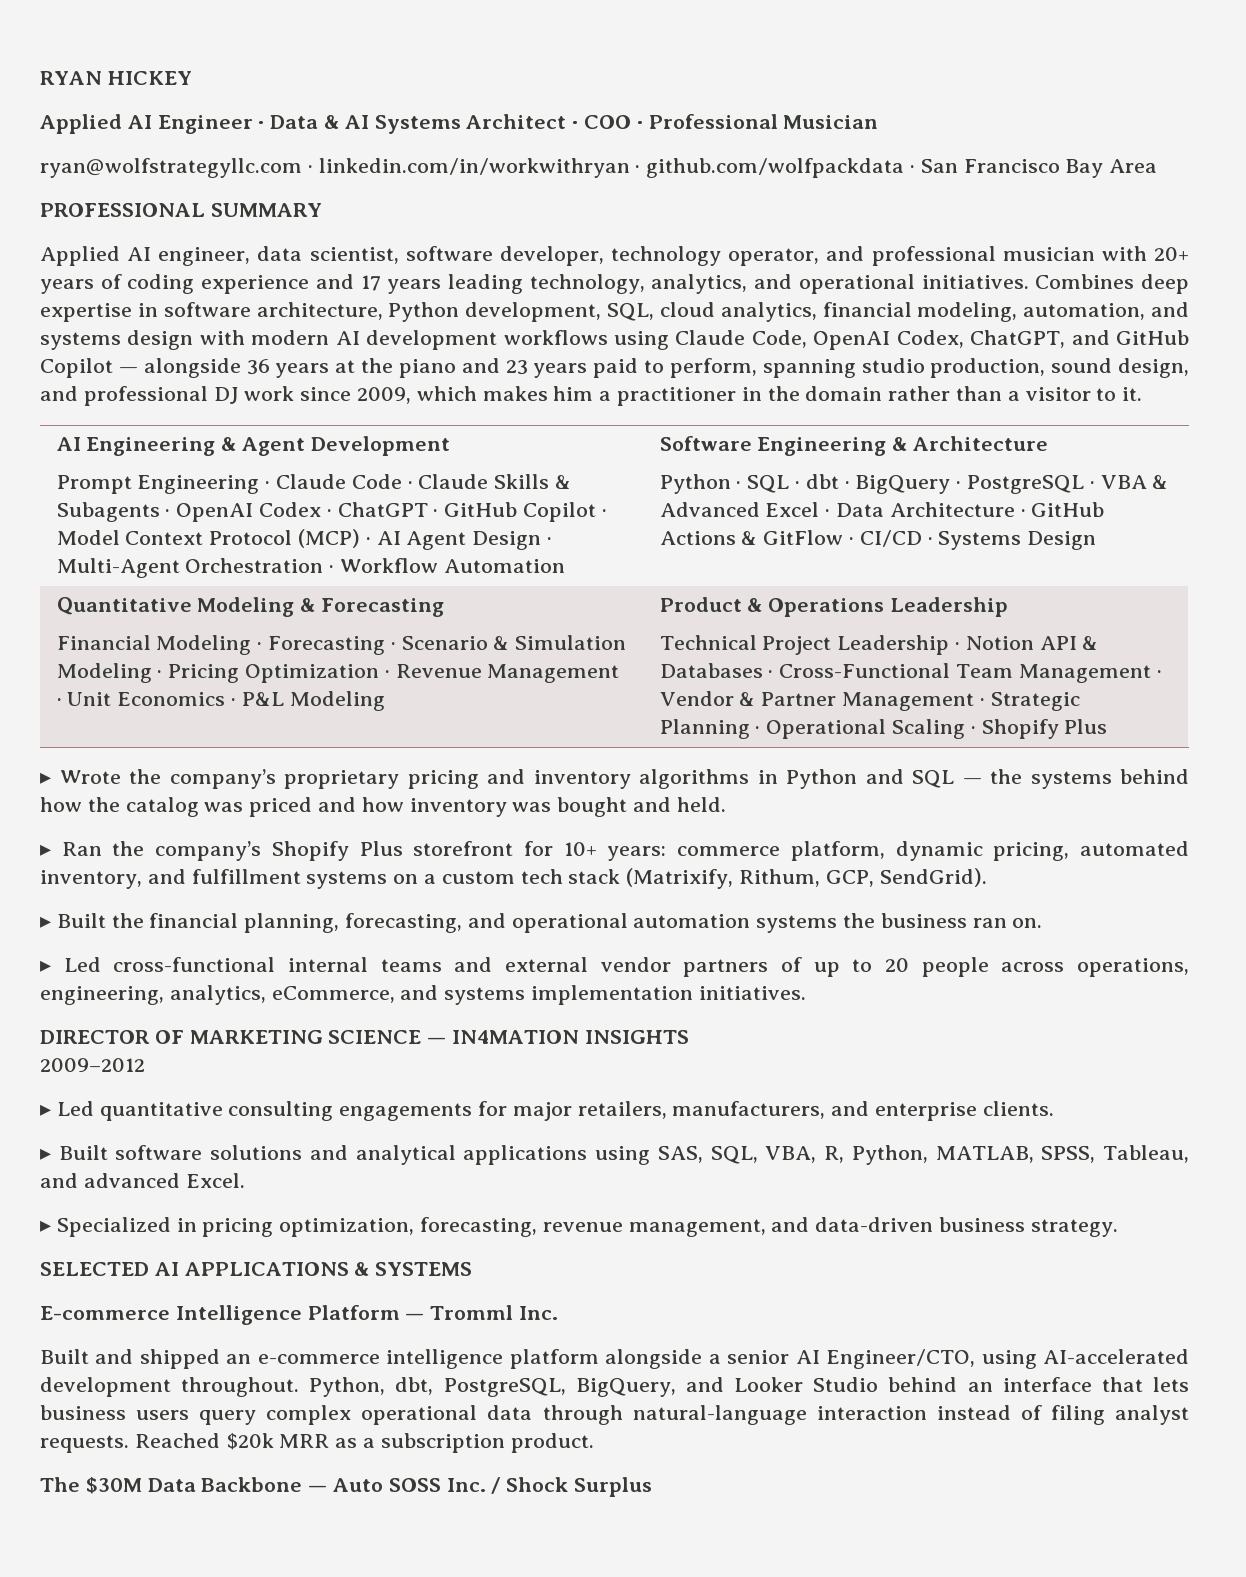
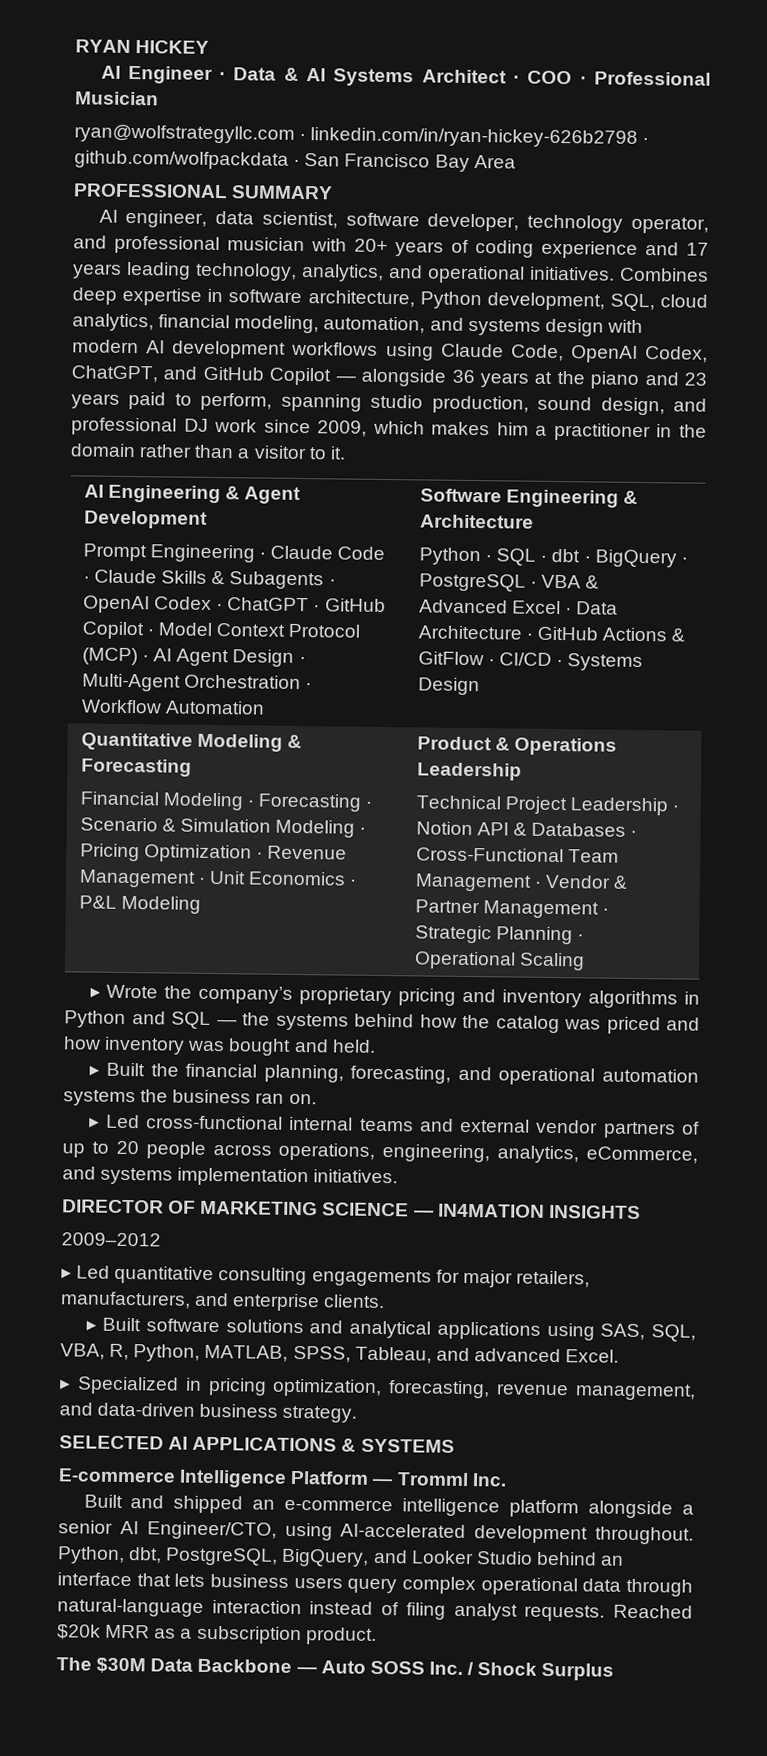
[40,114,122,134] Applied -> (210, 47) none
[318,158,630,178] linkedin.com/in/workwithryan -> [310,127,639,148] linkedin.com/in/ryan-hickey-626b2798
[40,246,120,266] Applied -> (334, 192) none
[970,719,1108,739] · Shopify Plus -> (586, 961) none
[40,841,1189,861] [40,868,987,889] // ▸ Ran the company’s Shopify Plus storefront for 10+ years: commerce platform, dynamic pricing, automated inventory, and fulfillment systems on a custom tech stack (Matrixify, Rithum, GCP, SendGrid). -> (376, 1046) none

